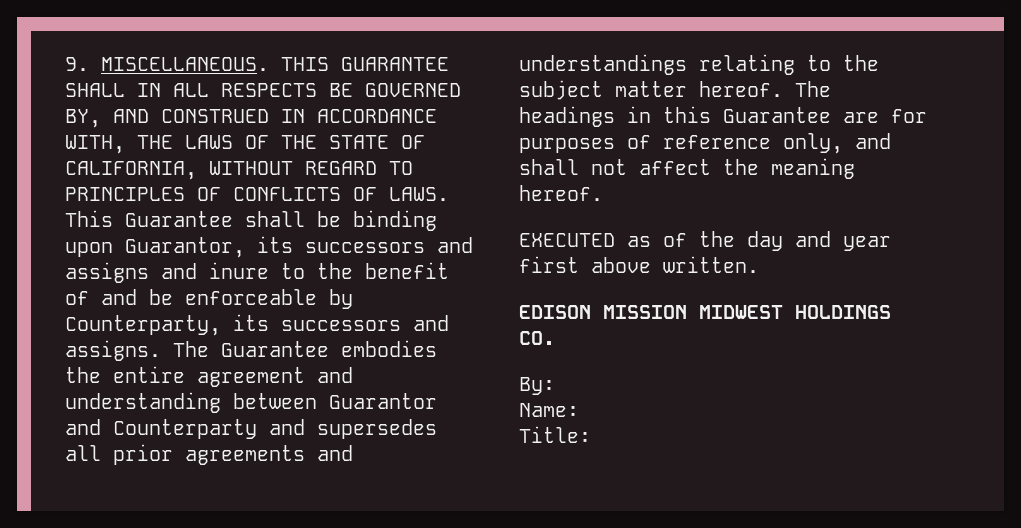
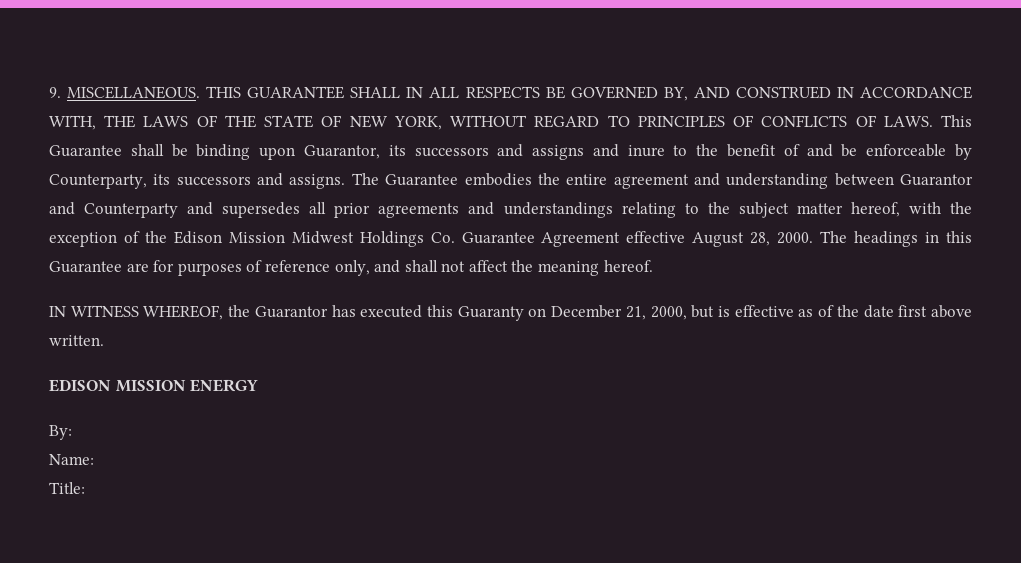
[65,161,197,180] CALIFORNIA, -> [349,115,442,130] NEW YORK,
[699,81,783,97] hereof. -> [850,202,972,217] [49,231,814,247] hereof, with the exception of the Edison Mission Midwest Holdings Co. Guarantee Agreement effective August 28, 2000.
[519,231,891,251] EXECUTED as of the day and year -> [49,305,894,321] IN WITNESS WHEREOF, the Guarantor has executed this Guaranty on December 21, 2000, but is effective as of the date
[699,305,891,319] [519,331,555,345] MIDWEST HOLDINGS CO. -> [190,379,259,392] ENERGY

